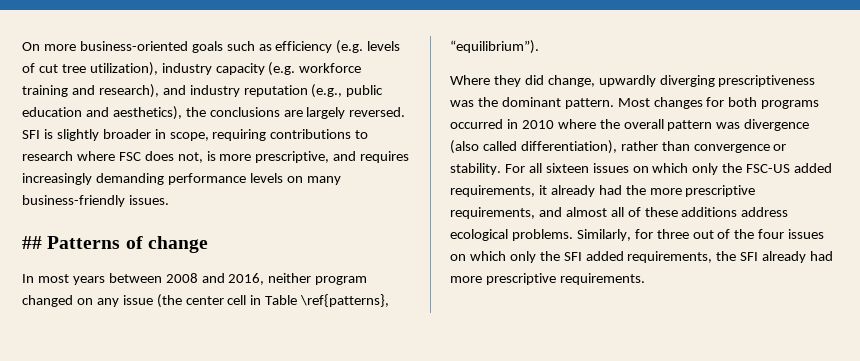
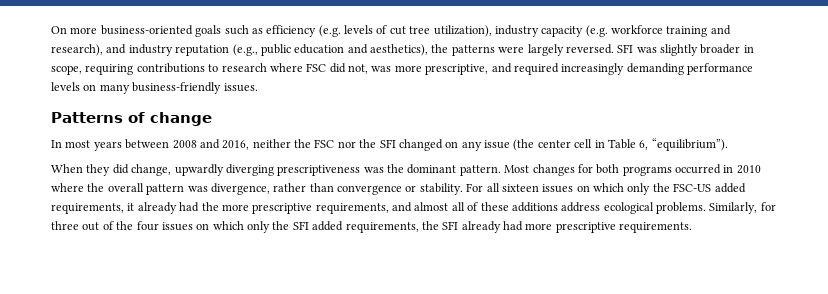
[209,107,303,117] conclusions are -> [451,45,525,56] patterns were
[43,129,53,139] is -> [636,47,657,53] was
[144,151,216,163] does not, is -> [329,63,392,74] did not, was
[360,151,410,163] requires -> [513,63,559,75] required
[22,236,42,249] ## -> (258, 87) none
[315,276,368,285] program -> [294,139,396,148] the FSC nor the SFI
[300,294,390,307] \ref{patterns}, -> [639,140,649,150] 6,
[450,75,490,85] Where -> [51,164,83,173] When
[744,119,810,131] [450,140,617,154] divergence (also called differentiation), -> [210,183,270,195] divergence,

